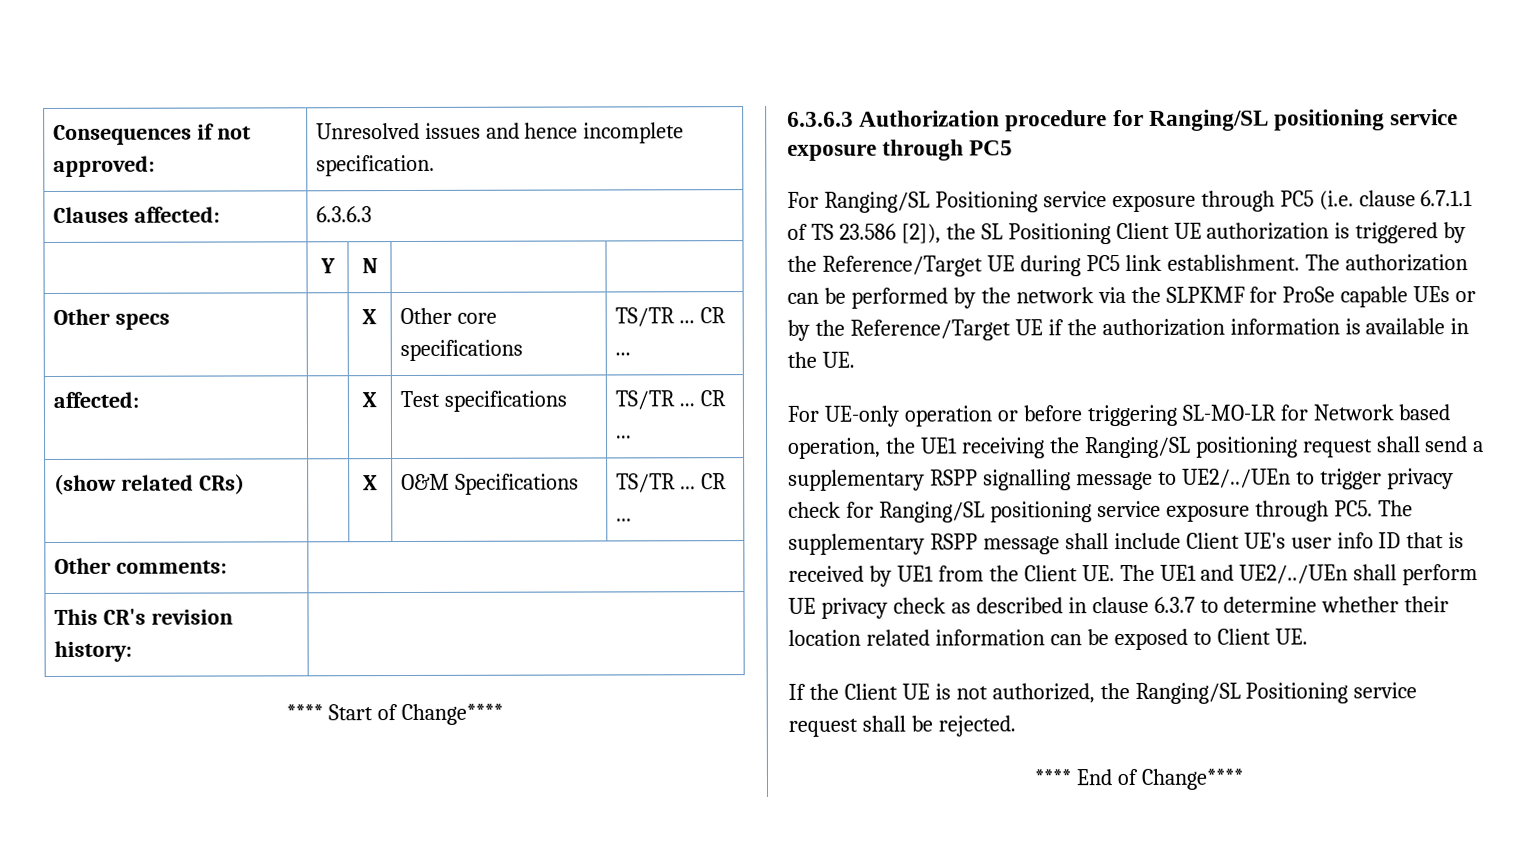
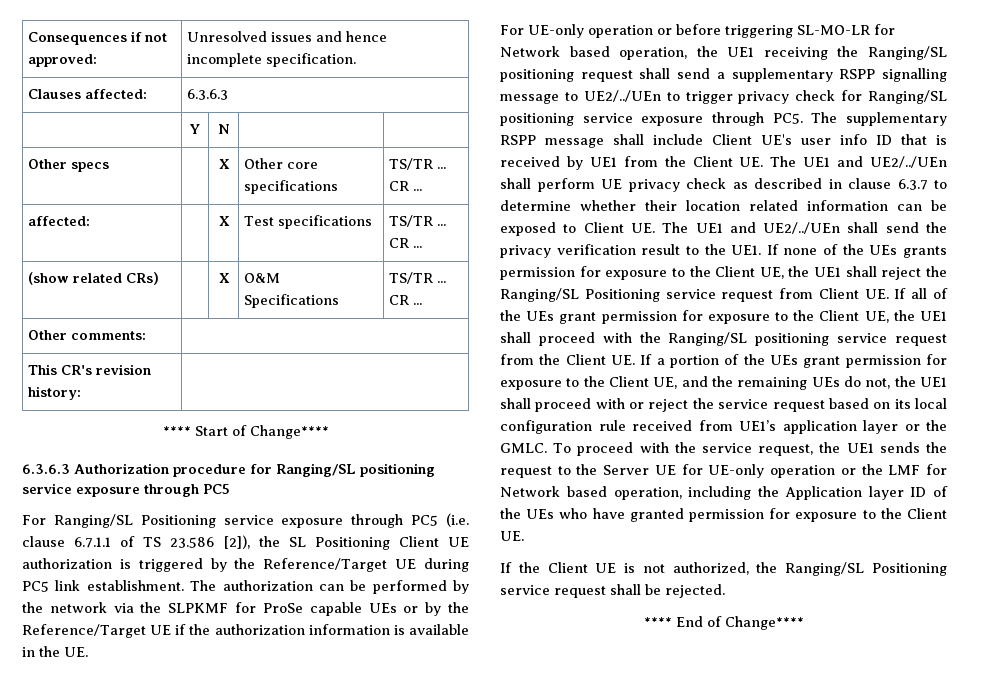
(1308, 636) none -> [662,222,947,234] [500,244,947,258] [500,266,947,280] [500,288,948,302] [500,310,947,324] [500,332,947,346] [500,354,947,368] [500,376,947,390] [500,398,948,412] [500,420,947,434] [500,442,947,456] [500,464,948,478] [500,486,948,500] [500,508,947,522] [500,531,524,541] The UE1 and UE2/../UEn shall send the privacy verification result to the UE1. If none of the UEs grants permission for exposure to the Client UE, the UE1 shall reject the Ranging/SL Positioning service request from Client UE. If all of the UEs grant permission for exposure to the Client UE, the UE1 shall proceed with the Ranging/SL positioning service request from the Client UE. If a portion of the UEs grant permission for exposure to the Client UE, and the remaining UEs do not, the UE1 shall proceed with or reject the service request based on its local configuration rule received from UE1’s application layer or the GMLC. To proceed with the service request, the UE1 sends the request to the Server UE for UE-only operation or the LMF for Network based operation, including the Application layer ID of the UEs who have granted permission for exposure to the Client UE.

